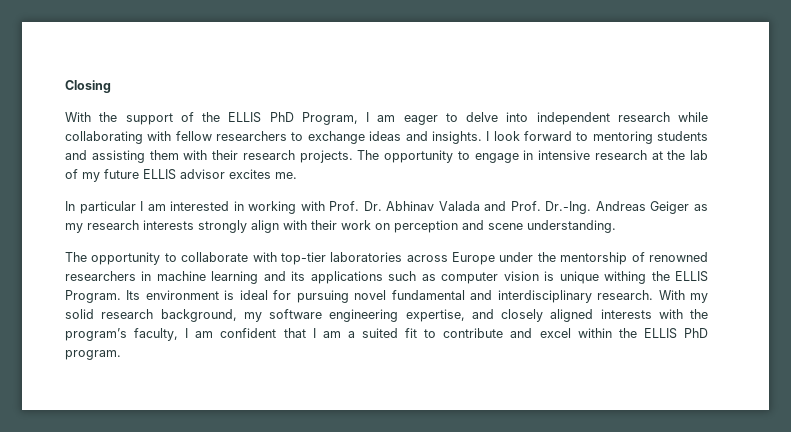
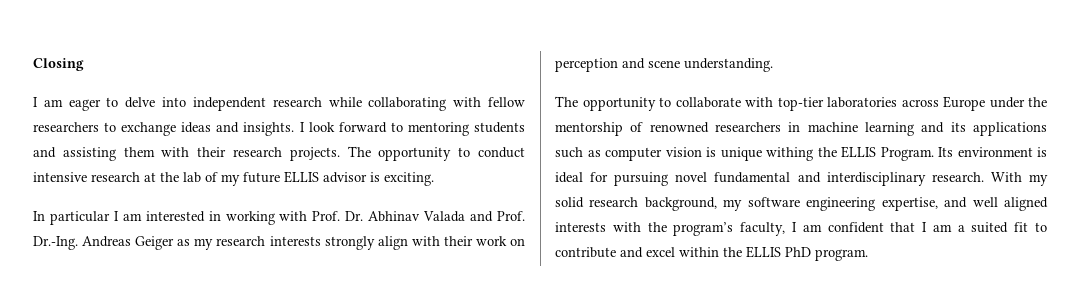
[65,112,358,125] With the support of the ELLIS PhD Program, -> (84, 64) none
[474,150,534,163] engage in -> [478,147,525,158] conduct
[229,169,297,179] excites me. -> [370,172,434,186] is exciting.
[501,309,543,322] closely -> [972,197,998,207] well

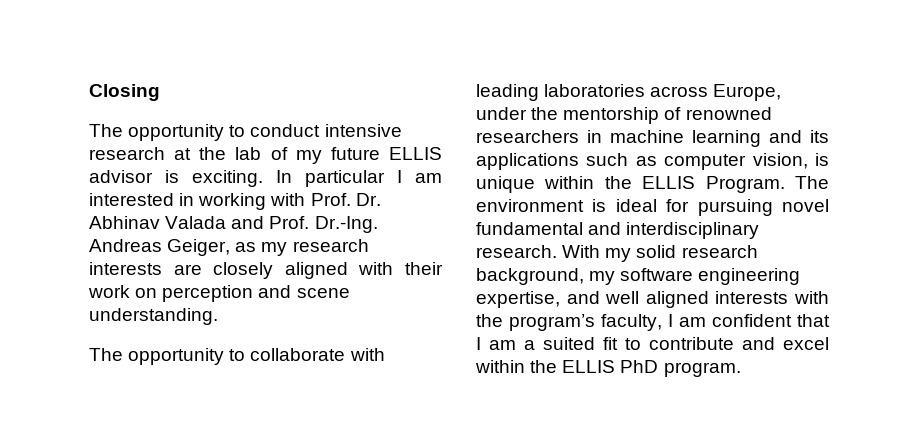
[33,97,525,111] [33,122,525,136] [33,147,340,161] I am eager to delve into independent research while collaborating with fellow researchers to exchange ideas and insights. I look forward to mentoring students and assisting them with their research projects. -> (160, 92) none
(434, 179) // -> (263, 178) none
[135,236,175,250] Geiger -> [167,239,231,256] Geiger,
[324,236,408,250] strongly align -> [173,262,348,279] are closely aligned
[777,97,824,111] top-tier -> [476,84,539,101] leading
[943,96,985,111] Europe -> [713,84,782,101] Europe,
[665,147,702,157] vision -> [752,153,808,169] vision,
[766,147,813,161] withing -> [544,176,595,189] within
[938,147,953,157] Its -> [795,176,829,189] The

